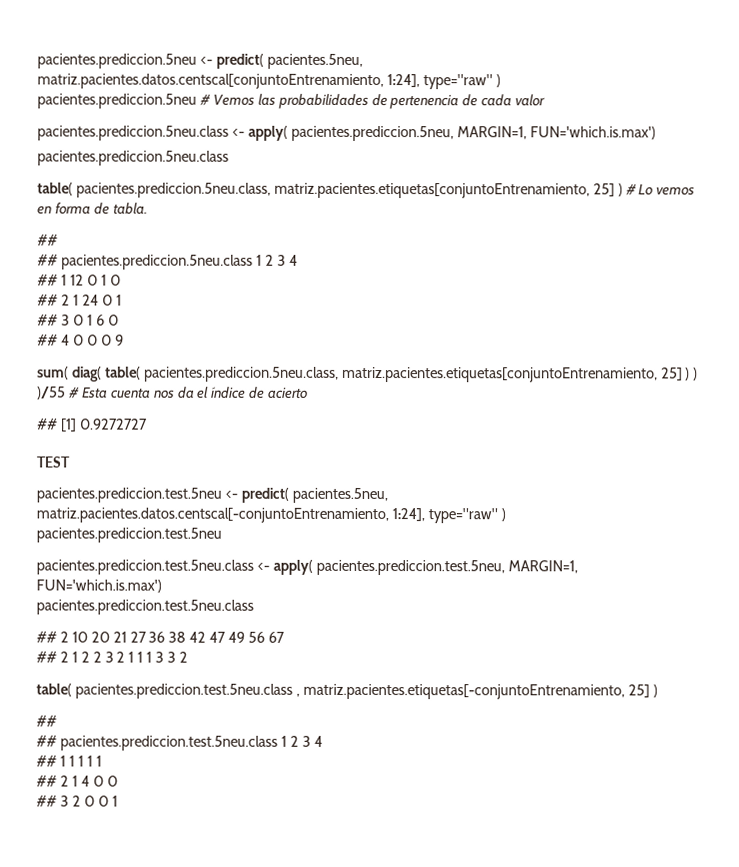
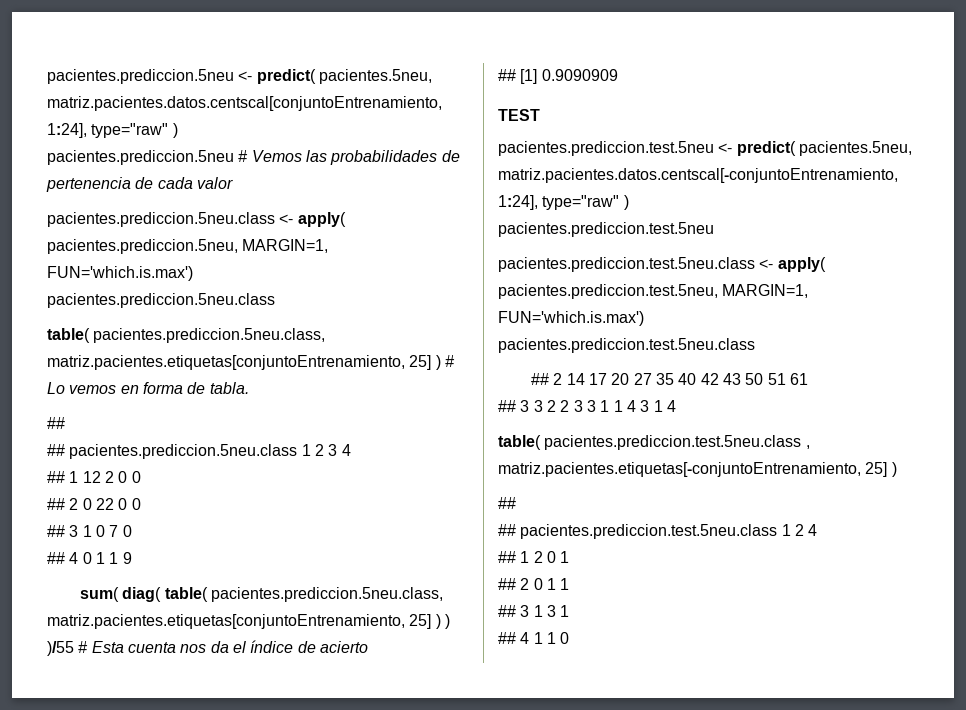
[86,274,107,286] 0 1 -> [104,471,128,483] 2 0
[72,294,122,306] [37,314,105,326] 1 24 0 1 // ## 3 0 1 6 -> [82,498,141,510] [47,525,119,537] 0 22 0 0 // ## 3 1 0 7
[86,334,112,346] 0 0 -> [95,552,119,564] 1 1
[79,418,148,430] 0.9272727 -> [541,69,618,81] 0.9090909
[71,631,285,643] [36,651,78,663] 10 20 21 27 36 38 42 47 49 56 67 // ## 2 1 -> [566,373,808,385] [498,400,543,412] 14 17 20 27 35 40 42 43 50 51 61 // ## 3 3
[116,651,188,663] 2 1 1 1 3 3 2 -> [586,400,676,412] 3 1 1 4 3 1 4
[301,735,323,747] [36,755,84,767] 3 4 // ## 1 1 1 -> [808,524,818,536] [498,551,570,563] [498,578,543,590] 4 // ## 1 2 0 1 // ## 2 0
[59,775,118,787] [36,795,118,807] 2 1 4 0 0 // ## 3 2 0 0 1 -> [520,605,570,617] [498,632,570,644] 3 1 3 1 // ## 4 1 1 0

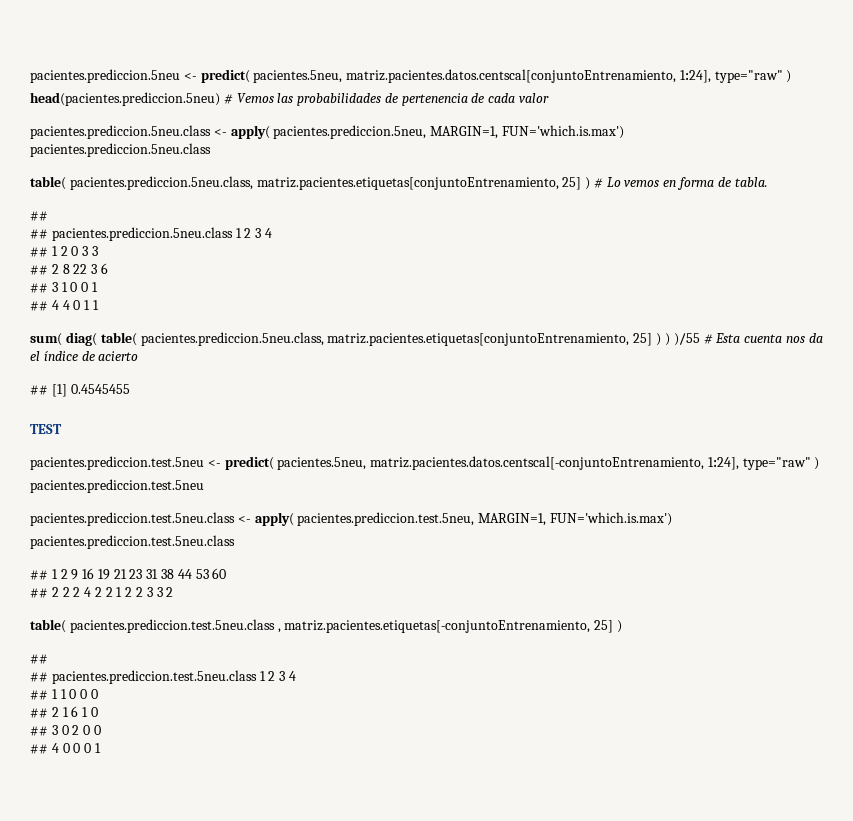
[47,150,234,165] pacientes.prediccion.5neu -> [30,92,220,106] head(pacientes.prediccion.5neu)
[82,471,141,483] [47,498,141,510] 12 2 0 0 // ## 2 0 22 0 0 -> [60,246,98,256] [30,263,108,275] 2 0 3 3 // ## 2 8 22 3 6
[109,525,132,537] [47,552,132,564] 7 0 // ## 4 0 1 1 9 -> [81,282,98,292] [30,300,99,311] 0 1 // ## 4 4 0 1 1
[541,69,618,81] 0.9090909 -> [70,384,130,394] 0.4545455
[553,373,808,385] [498,400,676,412] 2 14 17 20 27 35 40 42 43 50 51 61 // ## 3 3 2 2 3 3 1 1 4 3 1 4 -> [51,568,227,580] [30,587,174,598] 1 2 9 16 19 21 23 31 38 44 53 60 // ## 2 2 2 4 2 2 1 2 2 3 3 2
[808,524,818,536] [498,551,570,563] [498,578,570,590] [498,605,570,617] [498,632,570,644] 4 // ## 1 2 0 1 // ## 2 0 1 1 // ## 3 1 3 1 // ## 4 1 1 0 -> [279,671,296,681] [30,689,98,700] [30,706,98,718] [30,725,101,736] [30,743,101,754] 3 4 // ## 1 1 0 0 0 // ## 2 1 6 1 0 // ## 3 0 2 0 0 // ## 4 0 0 0 1

